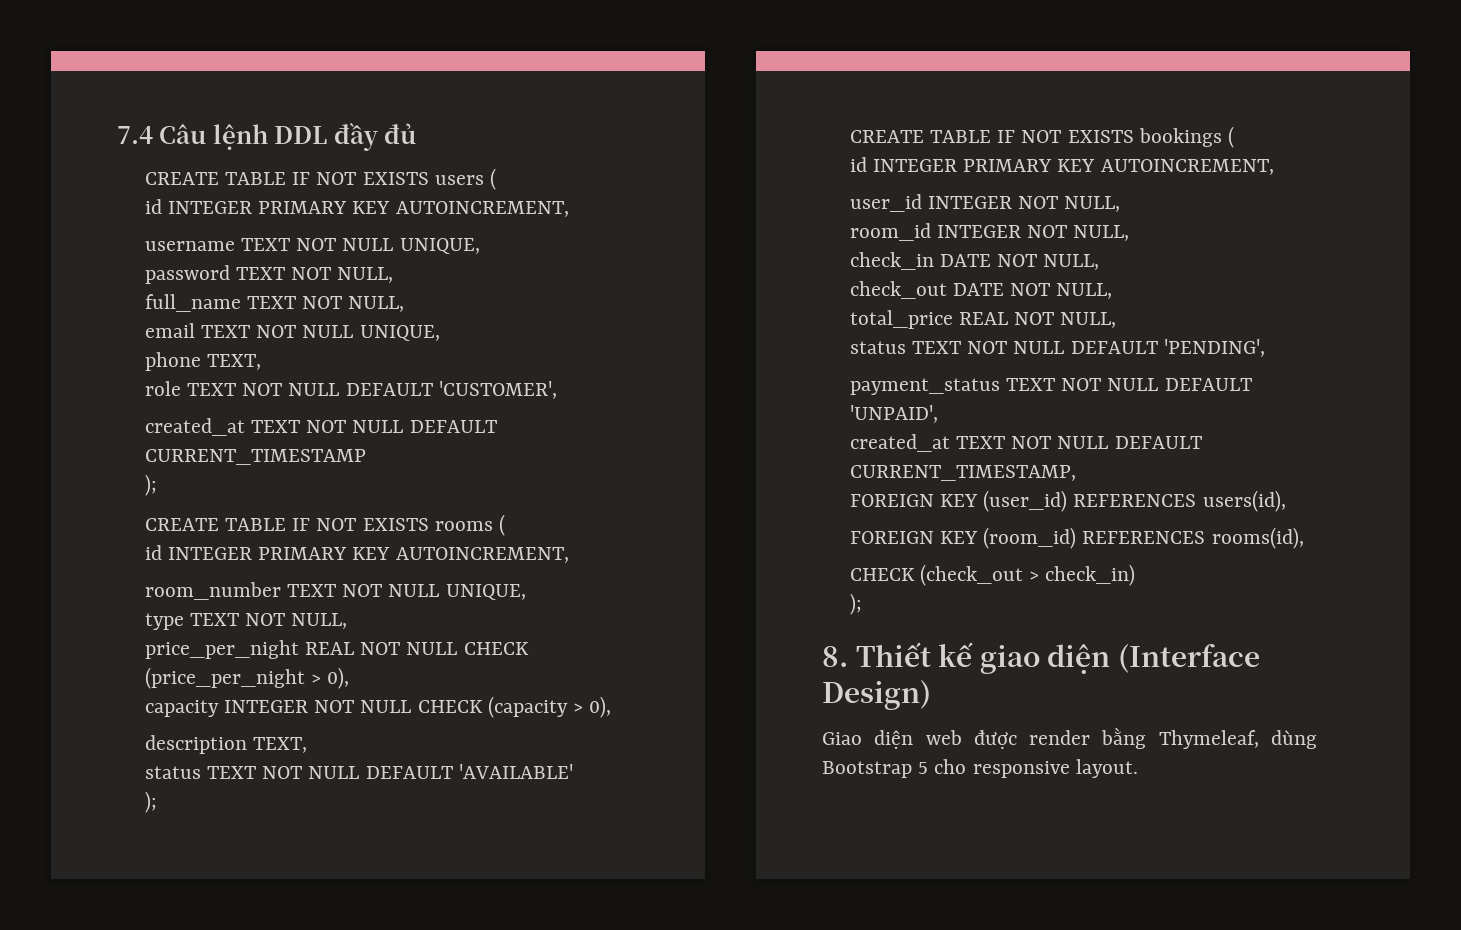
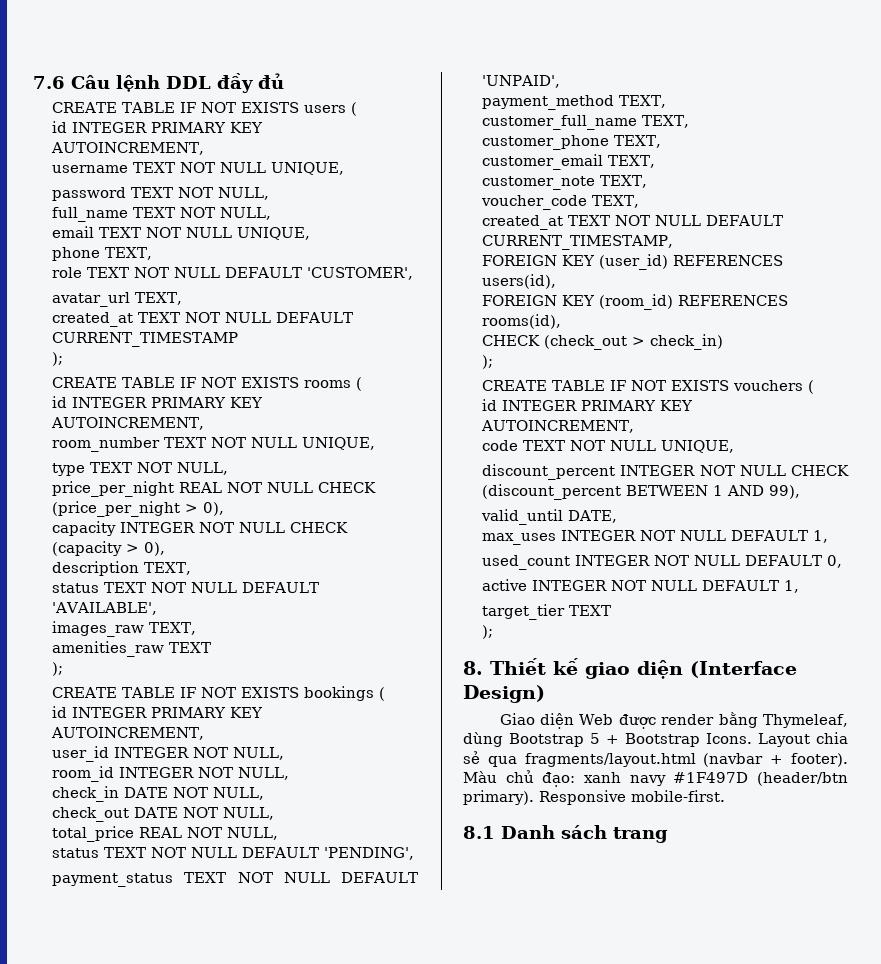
[117,126,153,144] 7.4 -> [33,76,65,89] 7.6
(557, 390) none -> [52,292,183,307] // avatar_url TEXT,
[458,764,573,779] 'AVAILABLE' -> [52,602,158,615] [52,621,197,637] [52,641,212,657] 'AVAILABLE', // images_raw TEXT, // amenities_raw TEXT
(938, 414) none -> [482,95,667,110] [482,115,690,130] [482,135,662,150] [482,154,656,170] [482,175,648,190] [481,195,640,210] // payment_method TEXT, // customer_full_name TEXT, // customer_phone TEXT, // customer_email TEXT, // customer_note TEXT, // voucher_code TEXT,
(862, 604) none -> [482,380,815,394] [482,399,694,411] [481,420,635,433] [482,440,735,453] [482,464,849,480] [482,484,801,500] [481,509,618,525] [482,530,829,545] [482,555,843,570] [482,579,800,593] [482,604,612,620] [482,625,494,639] // CREATE TABLE IF NOT EXISTS vouchers ( // id INTEGER PRIMARY KEY AUTOINCREMENT, // code TEXT NOT NULL UNIQUE, // discount_percent INTEGER NOT NULL CHECK (discount_percent BETWEEN 1 AND 99), // valid_until DATE, // max_uses INTEGER NOT NULL DEFAULT 1, // used_count INTEGER NOT NULL DEFAULT 0, // active INTEGER NOT NULL DEFAULT 1, // target_tier TEXT // );
[925,730,962,745] web -> [579,714,614,725] Web
[934,759,1138,778] cho responsive layout. -> [606,732,848,747] [463,751,848,767] [463,770,848,787] [463,790,725,805] [463,825,668,843] + Bootstrap Icons. Layout chia sẻ qua fragments/layout.html (navbar + footer). Màu chủ đạo: xanh navy #1F497D (header/btn primary). Responsive mobile-first. // 8.1 Danh sách trang

